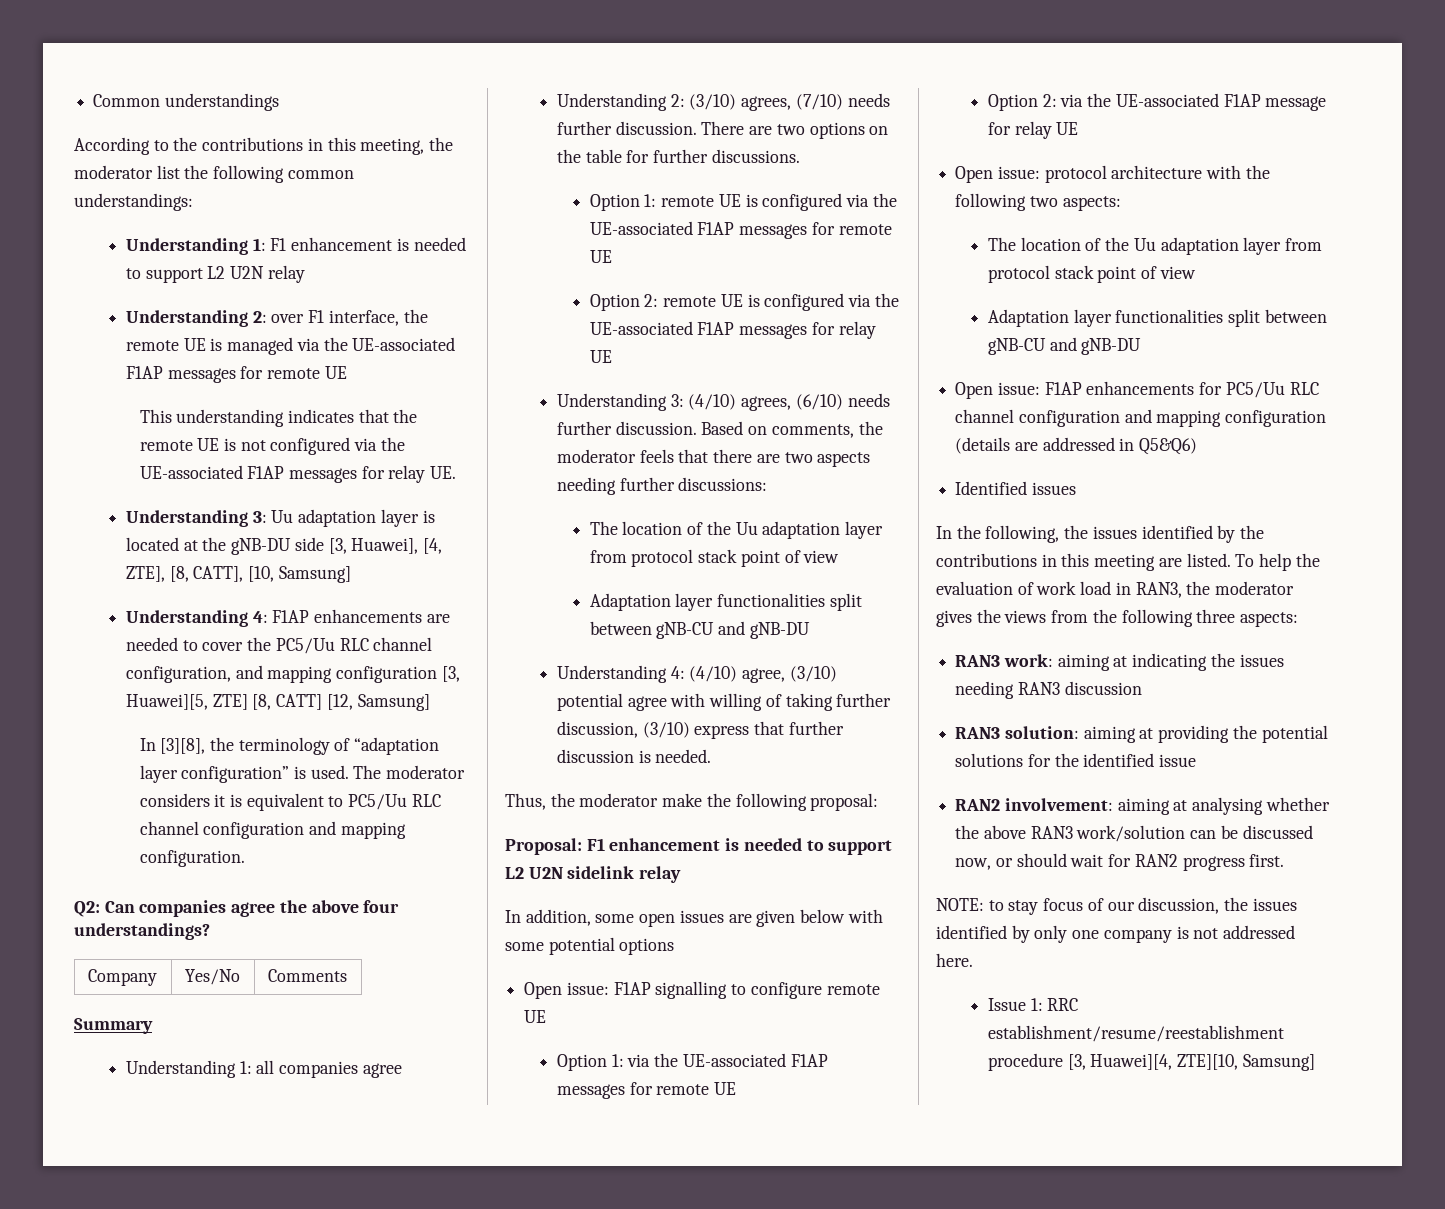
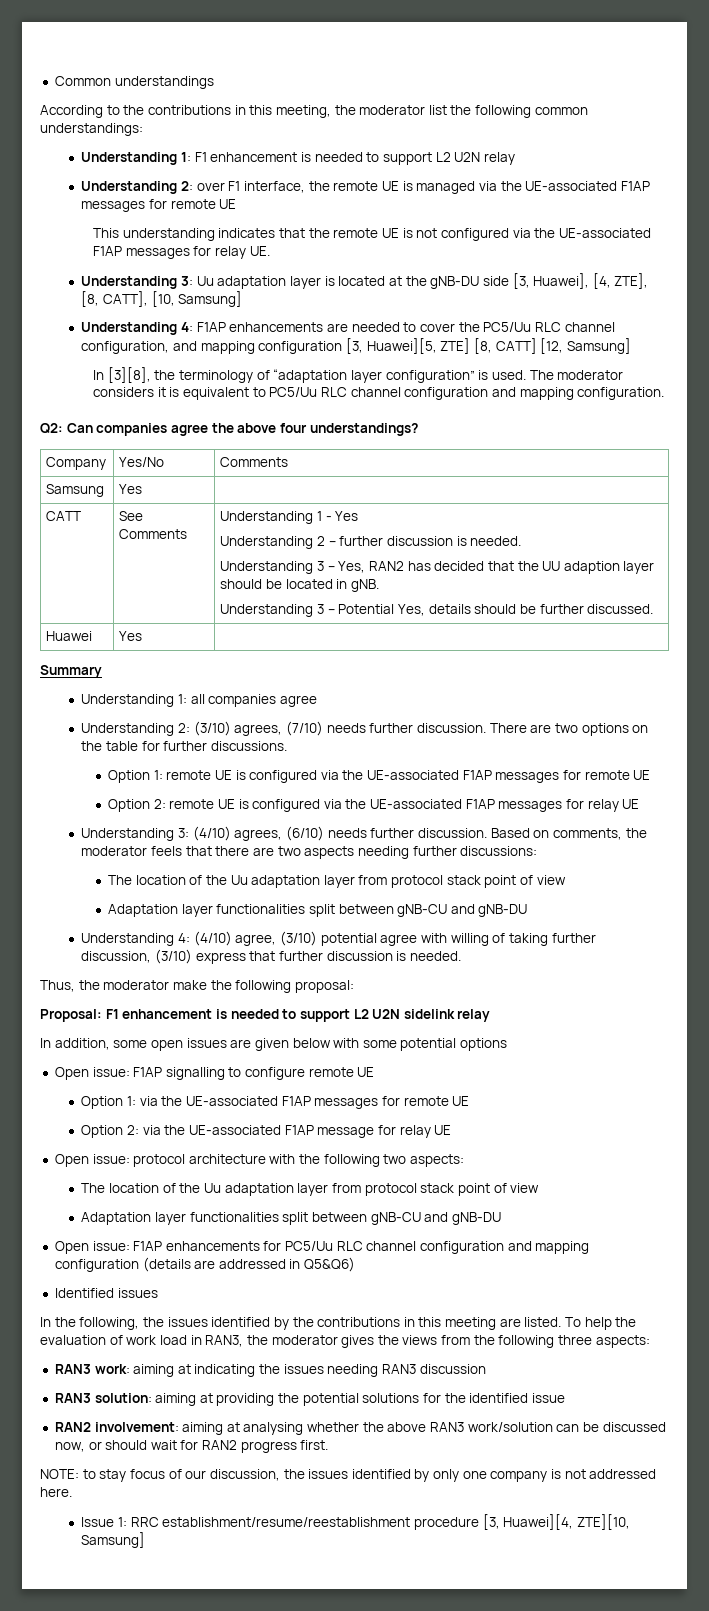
(347, 975) none -> [46,484,105,497] [119,484,143,494] [46,511,82,521] [119,511,144,521] [119,529,188,539] [220,511,359,524] [220,536,522,549] [220,561,655,574] [220,579,379,592] [220,604,654,617] [46,631,93,641] [119,631,143,641] // Samsung | Yes | // CATT | See Comments | Understanding 1 - Yes // Understanding 2 – further discussion is needed. // Understanding 3 – Yes, RAN2 has decided that the UU adaption layer should be located in gNB. // Understanding 3 – Potential Yes, details should be further discussed. // Huawei | Yes |

